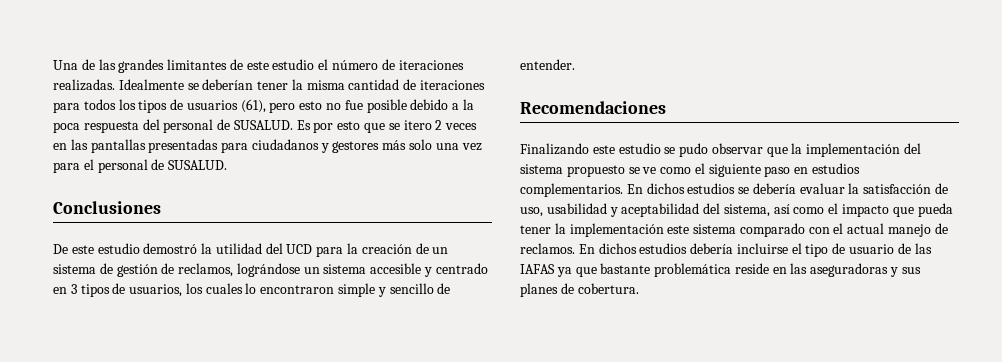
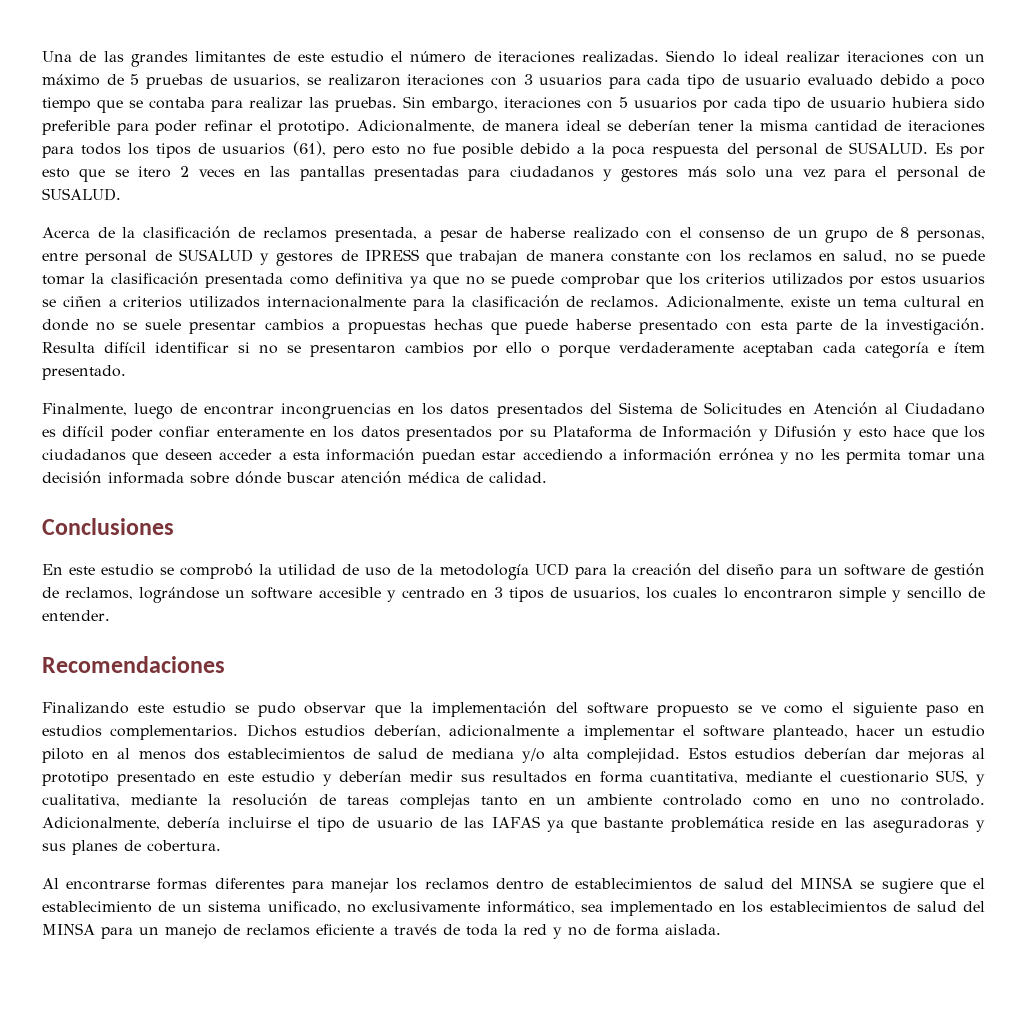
[118,79,184,90] Idealmente -> [666,50,986,63] [42,74,985,89] [42,96,985,113] [42,120,601,135] Siendo lo ideal realizar iteraciones con un máximo de 5 pruebas de usuarios, se realizaron iteraciones con 3 usuarios para cada tipo de usuario evaluado debido a poco tiempo que se contaba para realizar las pruebas. Sin embargo, iteraciones con 5 usuarios por cada tipo de usuario hubiera sido preferible para poder refinar el prototipo. Adicionalmente, de manera ideal
(228, 165) none -> [42,226,986,243] [42,249,985,266] [42,272,986,289] [42,295,985,311] [42,318,985,335] [42,342,986,358] [42,365,126,380] [42,402,985,419] [42,425,985,442] [42,448,986,465] [42,471,547,484] // Acerca de la clasificación de reclamos presentada, a pesar de haberse realizado con el consenso de un grupo de 8 personas, entre personal de SUSALUD y gestores de IPRESS que trabajan de manera constante con los reclamos en salud, no se puede tomar la clasificación presentada como definitiva ya que no se puede comprobar que los criterios utilizados por estos usuarios se ciñen a criterios utilizados internacionalmente para la clasificación de reclamos. Adicionalmente, existe un tema cultural en donde no se suele presentar cambios a propuestas hechas que puede haberse presentado con esta parte de la investigación. Resulta difícil identificar si no se presentaron cambios por ello o porque verdaderamente aceptaban cada categoría e ítem presentado. // Finalmente, luego de encontrar incongruencias en los datos presentados del Sistema de Solicitudes en Atención al Ciudadano es difícil poder confiar enteramente en los datos presentados por su Plataforma de Información y Difusión y esto hace que los ciudadanos que deseen acceder a esta información puedan estar accediendo a información errónea y no les permita tomar una decisión informada sobre dónde buscar atención médica de calidad.
[53,243,449,257] [53,264,96,274] De este estudio demostró la utilidad del UCD para la creación de un sistema -> [42,563,905,580] En este estudio se comprobó la utilidad de uso de la metodología UCD para la creación del diseño para un software
[323,264,367,274] sistema -> [251,587,313,599] software
[520,164,563,174] sistema -> [586,702,648,714] software
[626,183,949,194] [520,203,953,217] [520,223,948,237] [520,243,688,254] En dichos estudios se debería evaluar la satisfacción de uso, usabilidad y aceptabilidad del sistema, así como el impacto que pueda tener la implementación este sistema comparado con el actual manejo de reclamos. En dichos estudios -> [246,724,985,740] [42,748,985,763] [42,770,986,786] [42,793,985,809] [42,817,160,830] Dichos estudios deberían, adicionalmente a implementar el software planteado, hacer un estudio piloto en al menos dos establecimientos de salud de mediana y/o alta complejidad. Estos estudios deberían dar mejoras al prototipo presentado en este estudio y deberían medir sus resultados en forma cuantitativa, mediante el cuestionario SUS, y cualitativa, mediante la resolución de tareas complejas tanto en un ambiente controlado como en uno no controlado. Adicionalmente,
(639, 288) none -> [42,877,985,894] [42,901,985,916] [42,923,721,939] // Al encontrarse formas diferentes para manejar los reclamos dentro de establecimientos de salud del MINSA se sugiere que el establecimiento de un sistema unificado, no exclusivamente informático, sea implementado en los establecimientos de salud del MINSA para un manejo de reclamos eficiente a través de toda la red y no de forma aislada.

